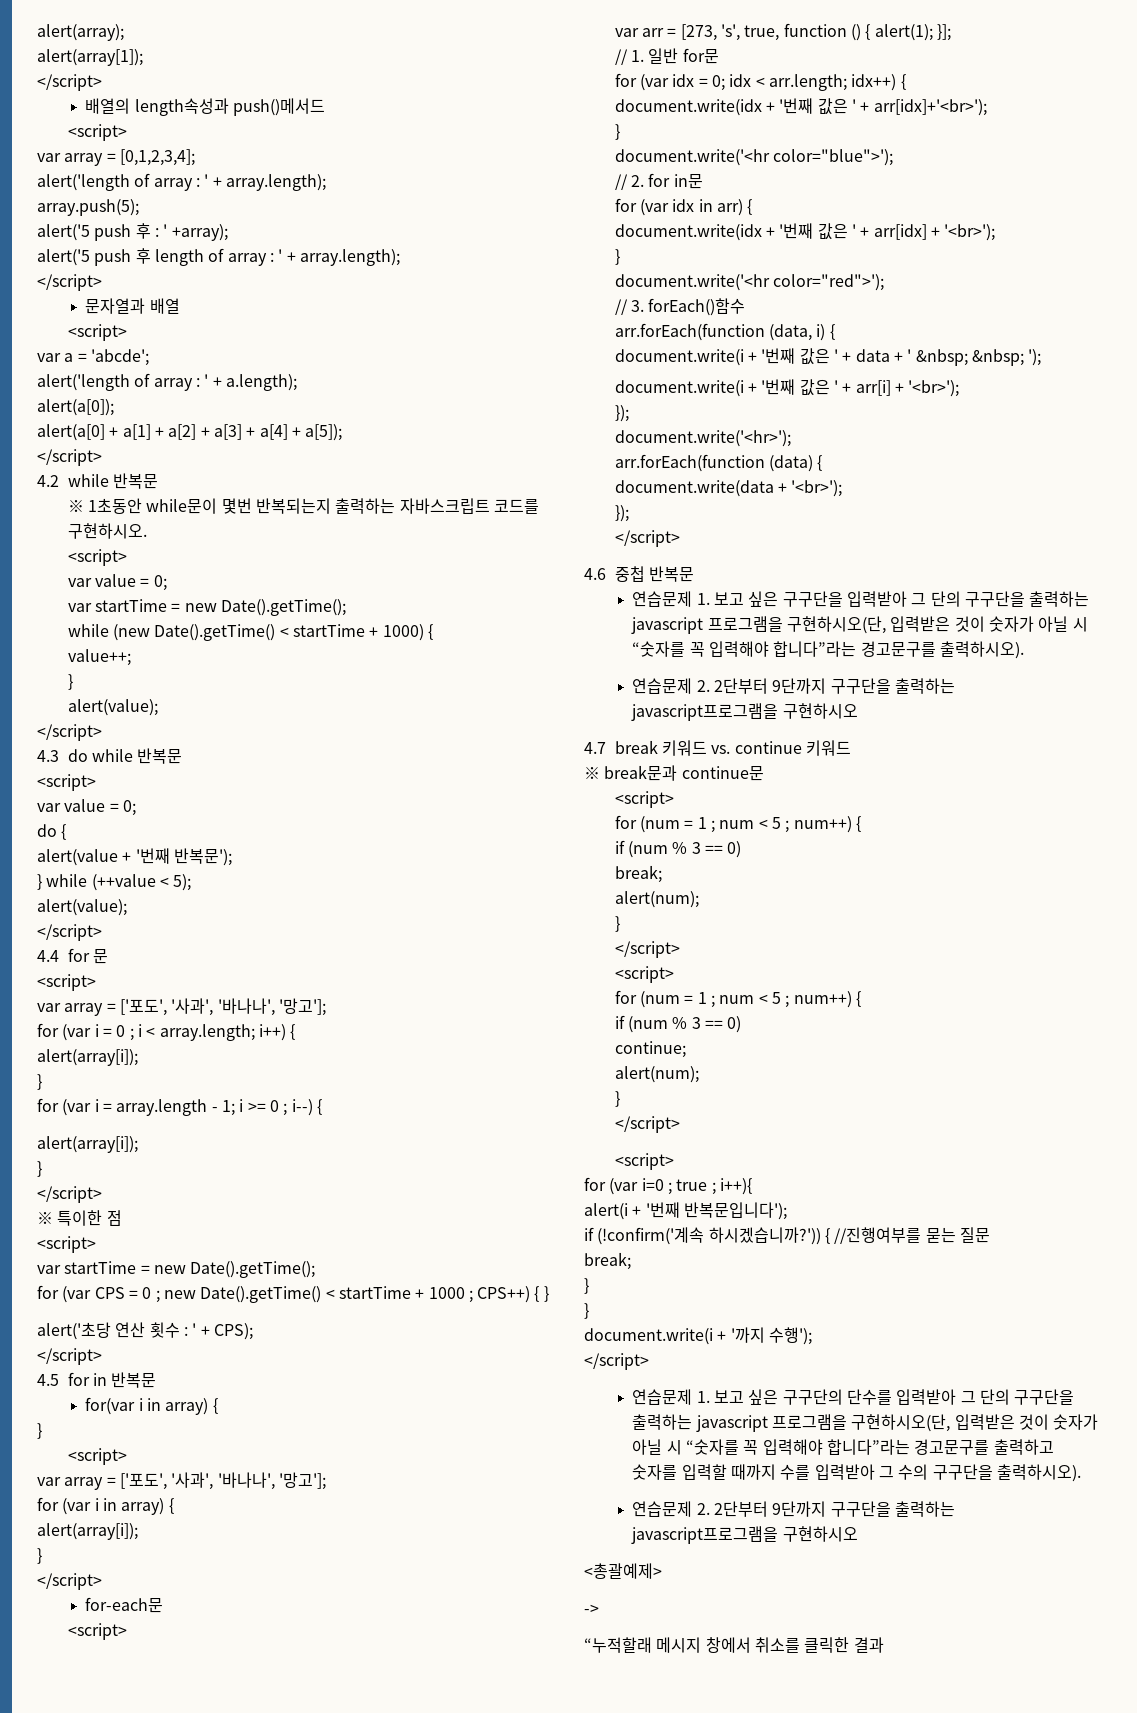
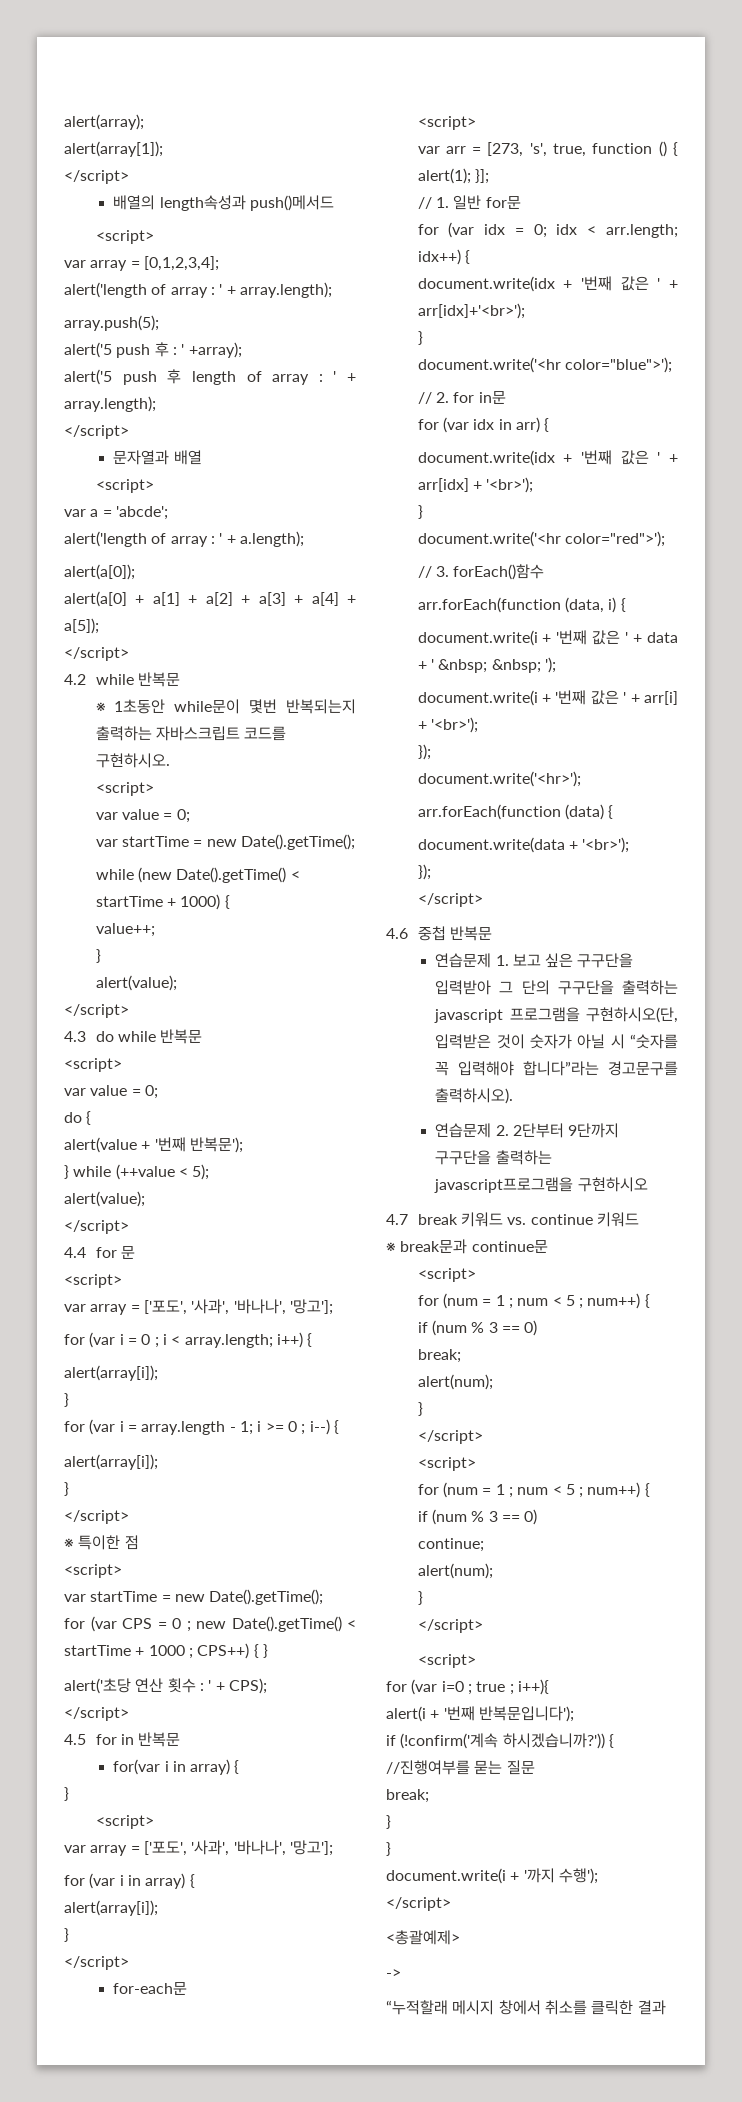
[632,1389,1075,1405] [632,1414,1099,1432] [632,1439,1054,1455] [632,1464,1081,1482] [632,1501,955,1517] [631,1526,858,1544] // 연습문제 1. 보고 싶은 구구단의 단수를 입력받아 그 단의 구구단을 출력하는 javascript 프로그램을 구현하시오(단, 입력받은 것이 숫자가 아닐 시 “숫자를 꼭 입력해야 합니다”라는 경고문구를 출력하고 숫자를 입력할 때까지 수를 입력받아 그 수의 구구단을 출력하시오). // 연습문제 2. 2단부터 9단까지 구구단을 출력하는 javascript프로그램을 구현하시오 -> (451, 1904) none

